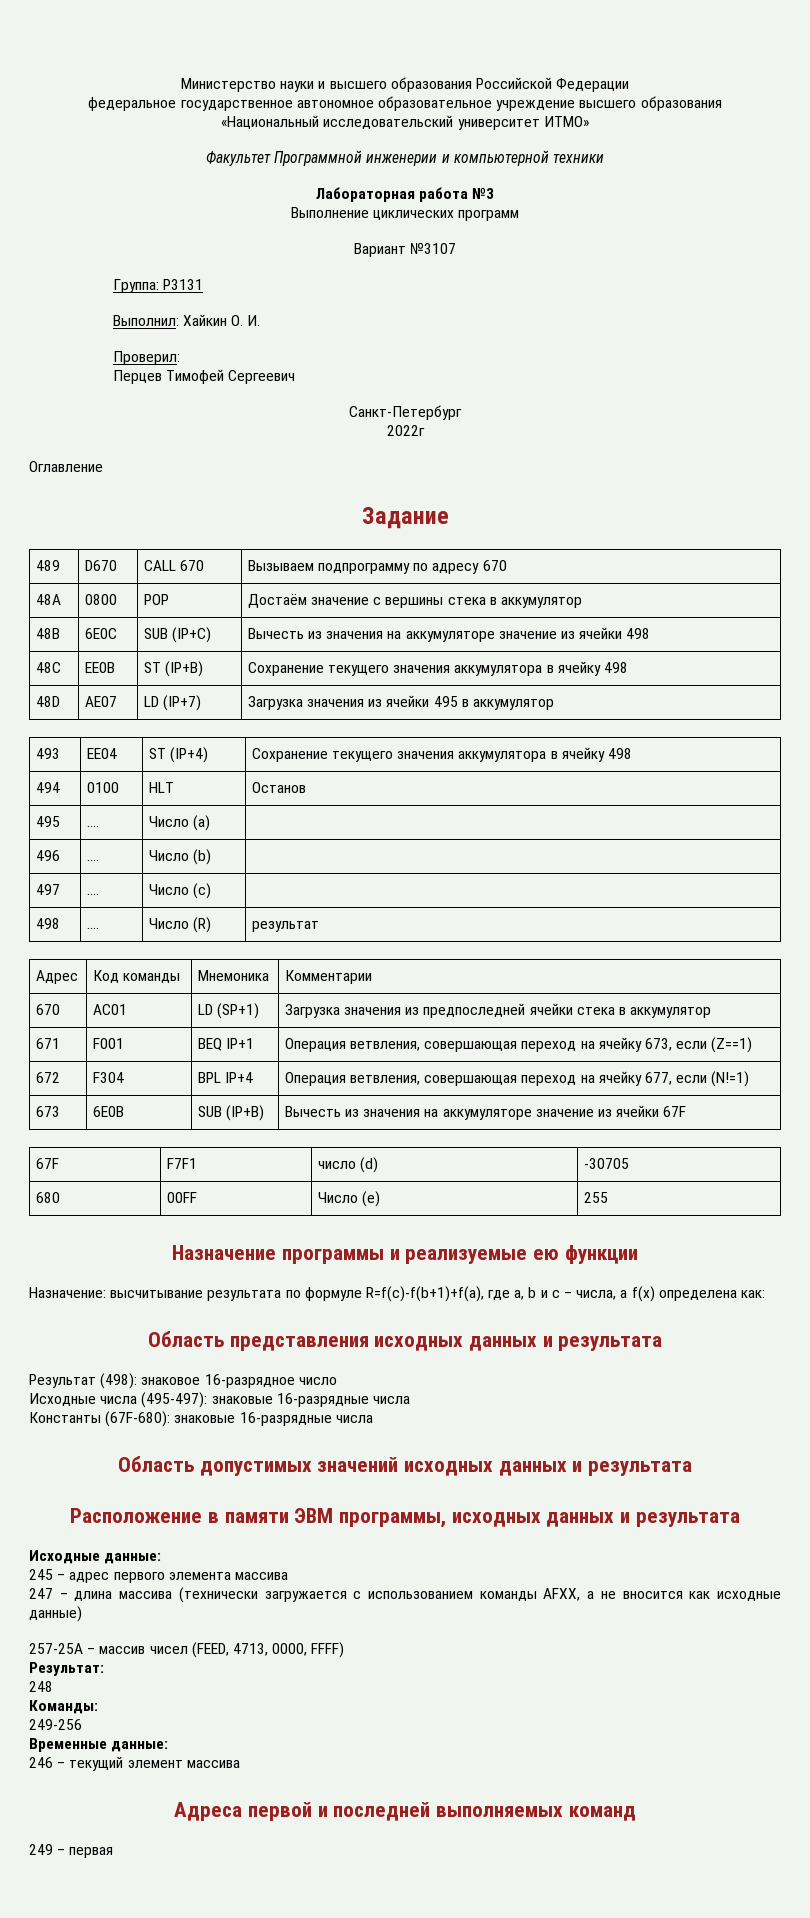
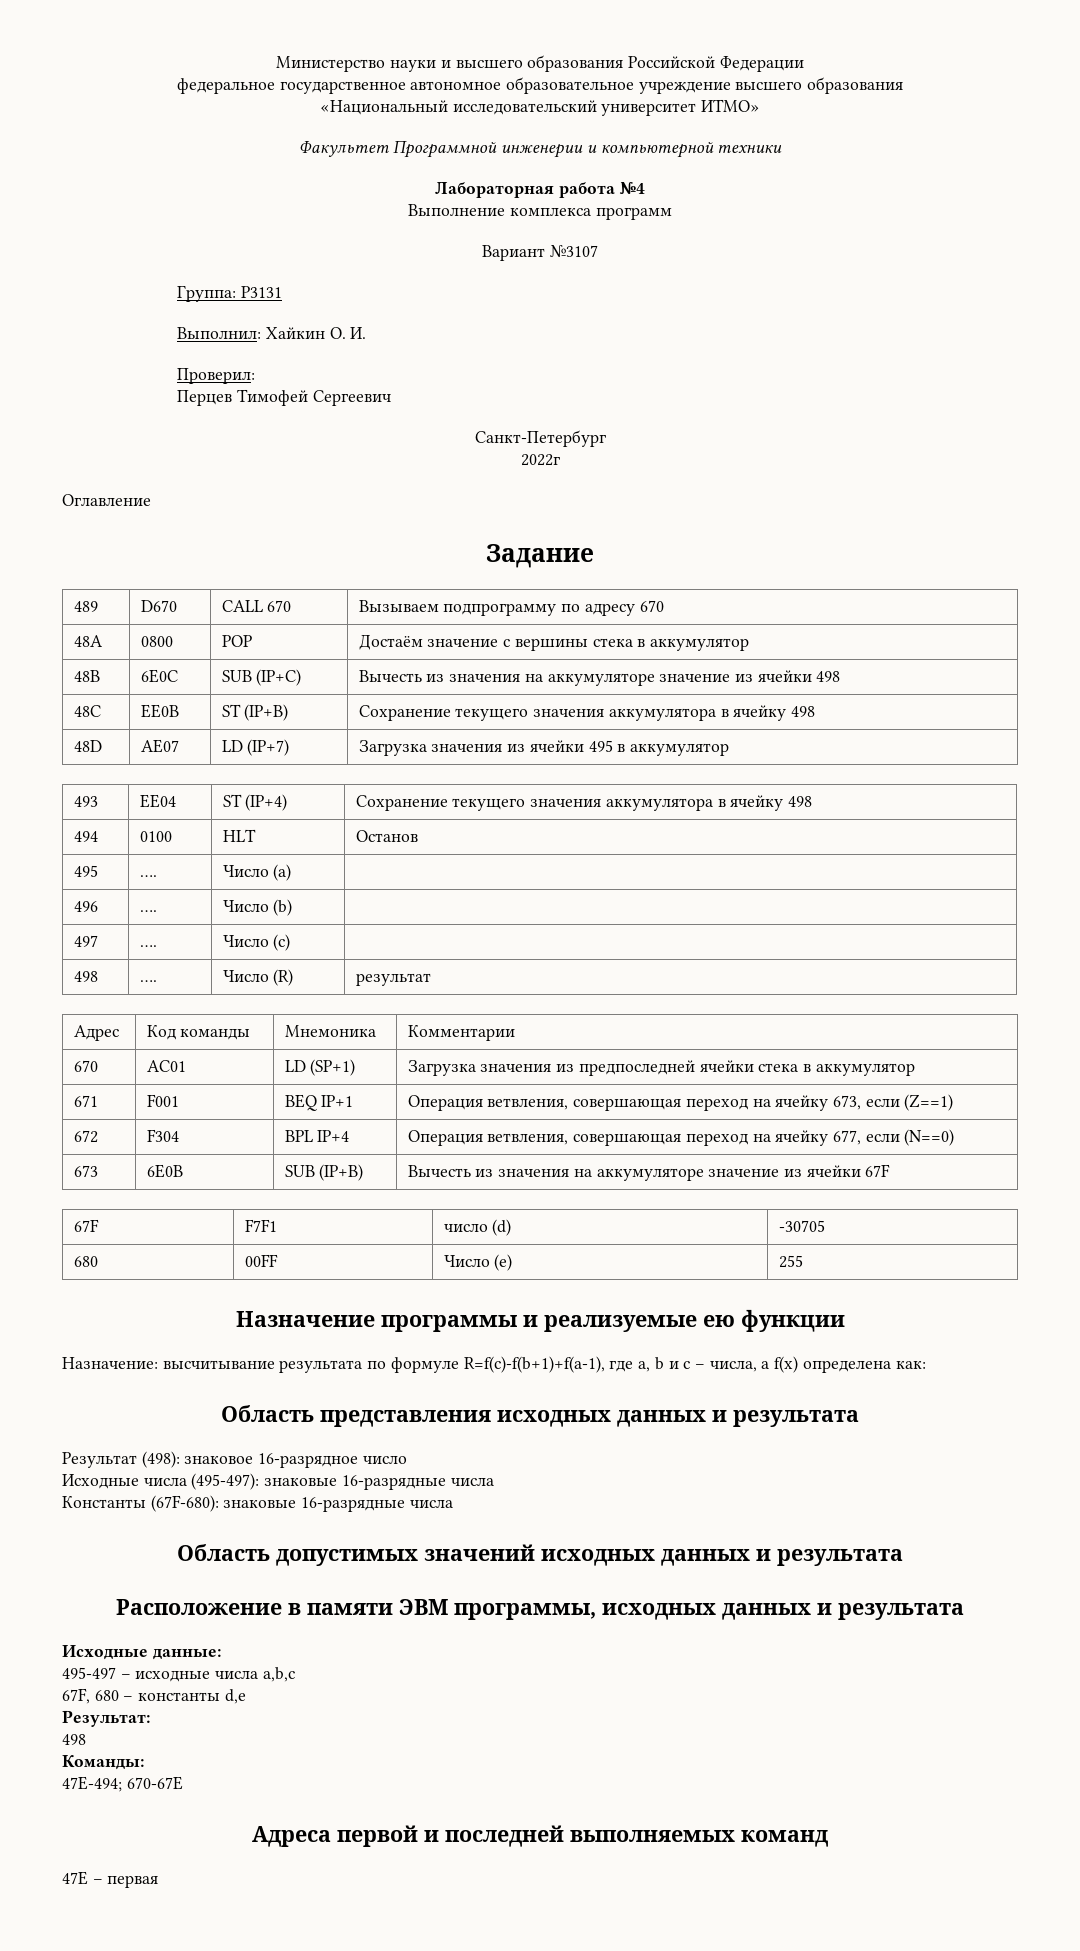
[472,187,495,199] №3 -> [618,182,645,194] №4
[373,210,454,220] циклических -> [510,207,591,216] комплекса
[711,1071,750,1087] (N!=1) -> [904,1129,955,1146] (N==0)
[365,1286,484,1302] R=f(c)-f(b+1)+f(a), -> [463,1356,605,1373] R=f(c)-f(b+1)+f(a-1),
[29,1569,288,1583] [29,1587,781,1603] [29,1606,82,1622] [29,1642,345,1658] 245 – адрес первого элемента массива // 247 – длина массива (технически загружается с использованием команды AFXX, а не вносится как исходные данные) // 257-25A – массив чисел (FEED, 4713, 0000, FFFF) -> [62,1667,295,1682] [62,1688,246,1704] 495-497 – исходные числа a,b,c // 67F, 680 – константы d,e
[29,1681,53,1692] 248 -> [62,1734,86,1745] 498
[29,1719,82,1730] [29,1738,169,1752] [29,1756,240,1771] 249-256 // Временные данные: // 246 – текущий элемент массива -> [62,1776,183,1792] 47E-494; 670-67E
[29,1844,53,1855] 249 -> [62,1871,88,1885] 47E

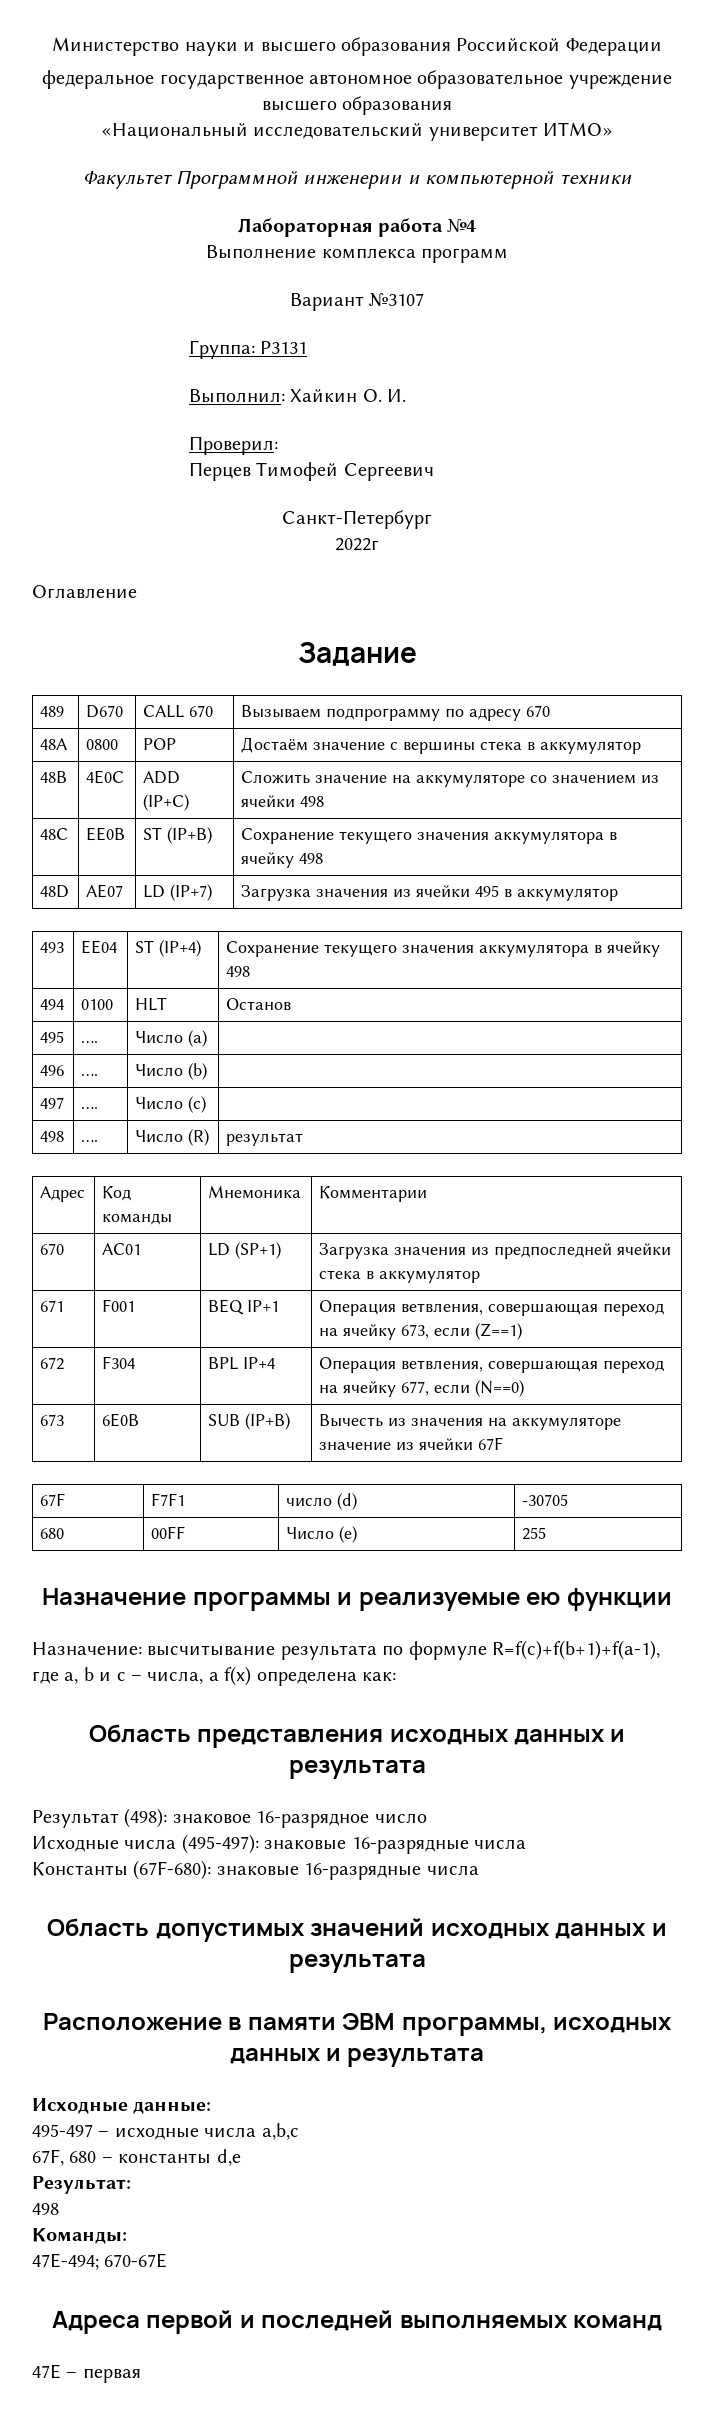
[140,669,178,683] [221,670,252,682] 6E0C | SUB -> [86,770,125,784] [143,771,181,784] 4E0C | ADD
[358,670,731,686] Вычесть из значения на аккумуляторе значение -> [241,771,637,787] Сложить значение на аккумуляторе со значением
[463,1356,605,1373] R=f(c)-f(b+1)+f(a-1), -> [491,1640,660,1660] R=f(c)+f(b+1)+f(a-1),

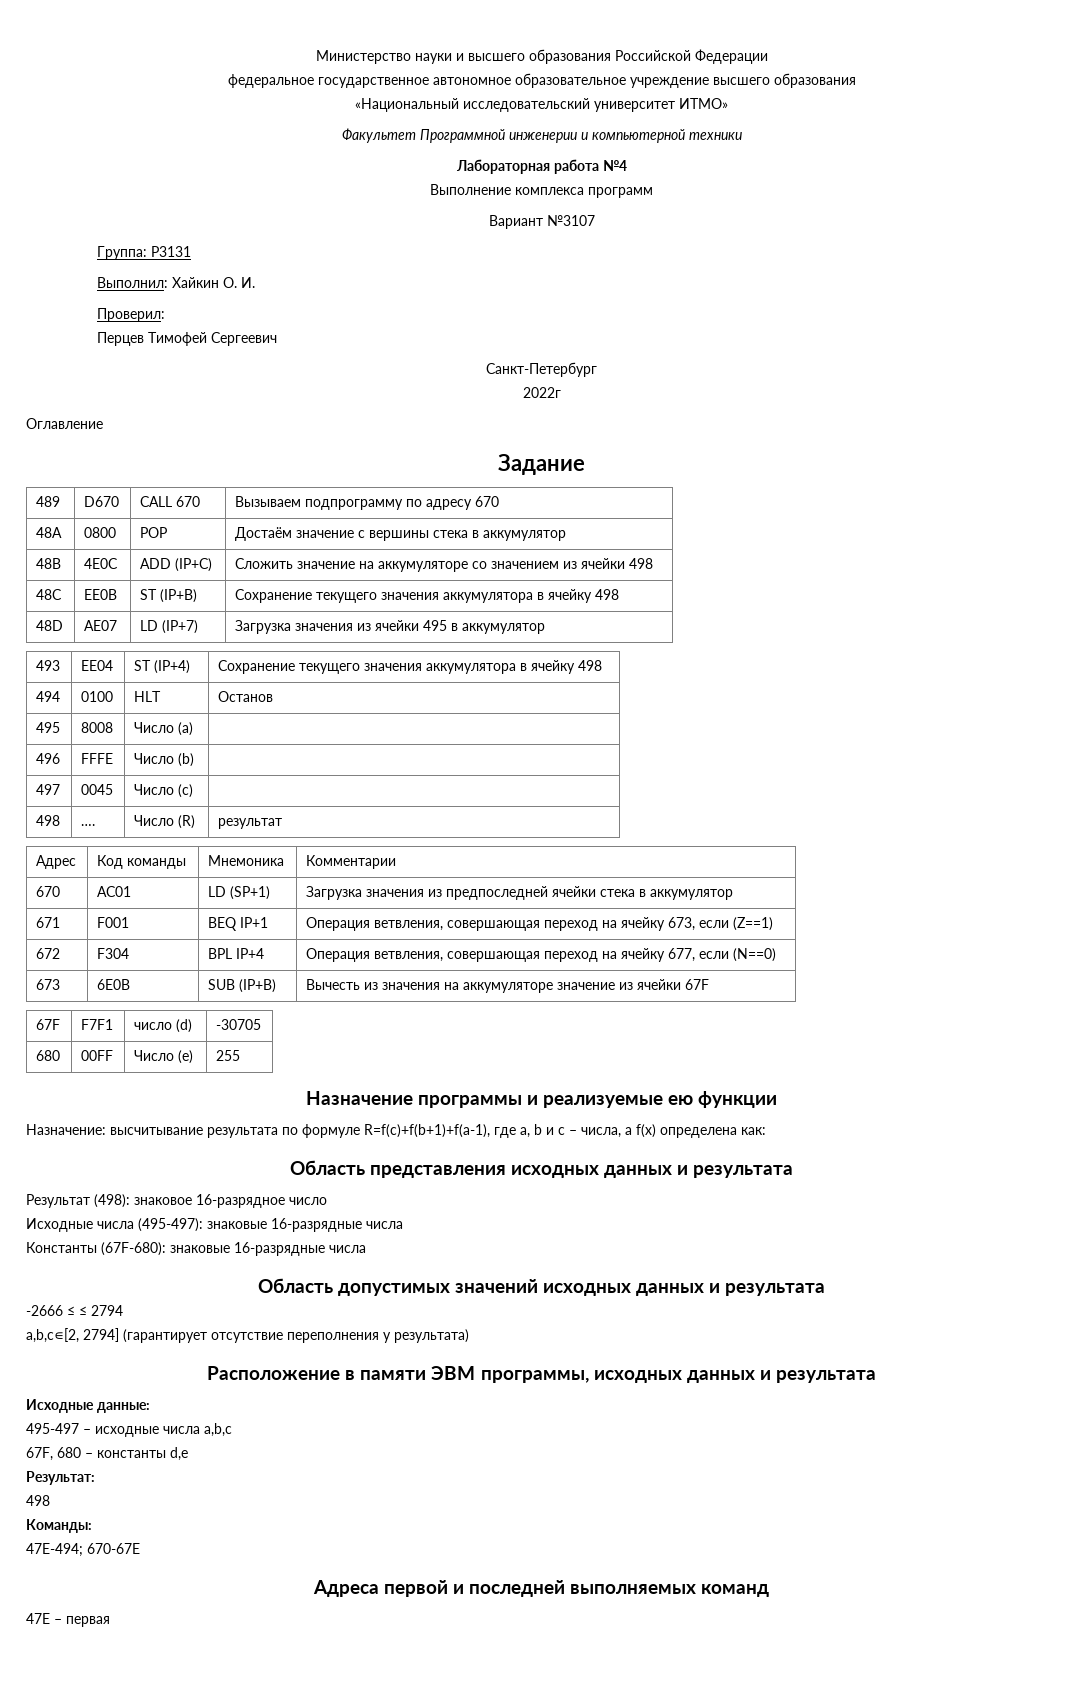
[81,1040,99,1043] …. -> [81,722,114,733] 8008
[81,1073,99,1076] …. -> [81,753,114,764] FFFE
[81,1106,99,1109] …. -> [81,784,114,795] 0045
(426, 1963) none -> [26,1305,123,1316] [26,1328,469,1343] // -2666 ≤ ≤ 2794 // a,b,c∊[2, 2794] (гарантирует отсутствие переполнения у результата)

